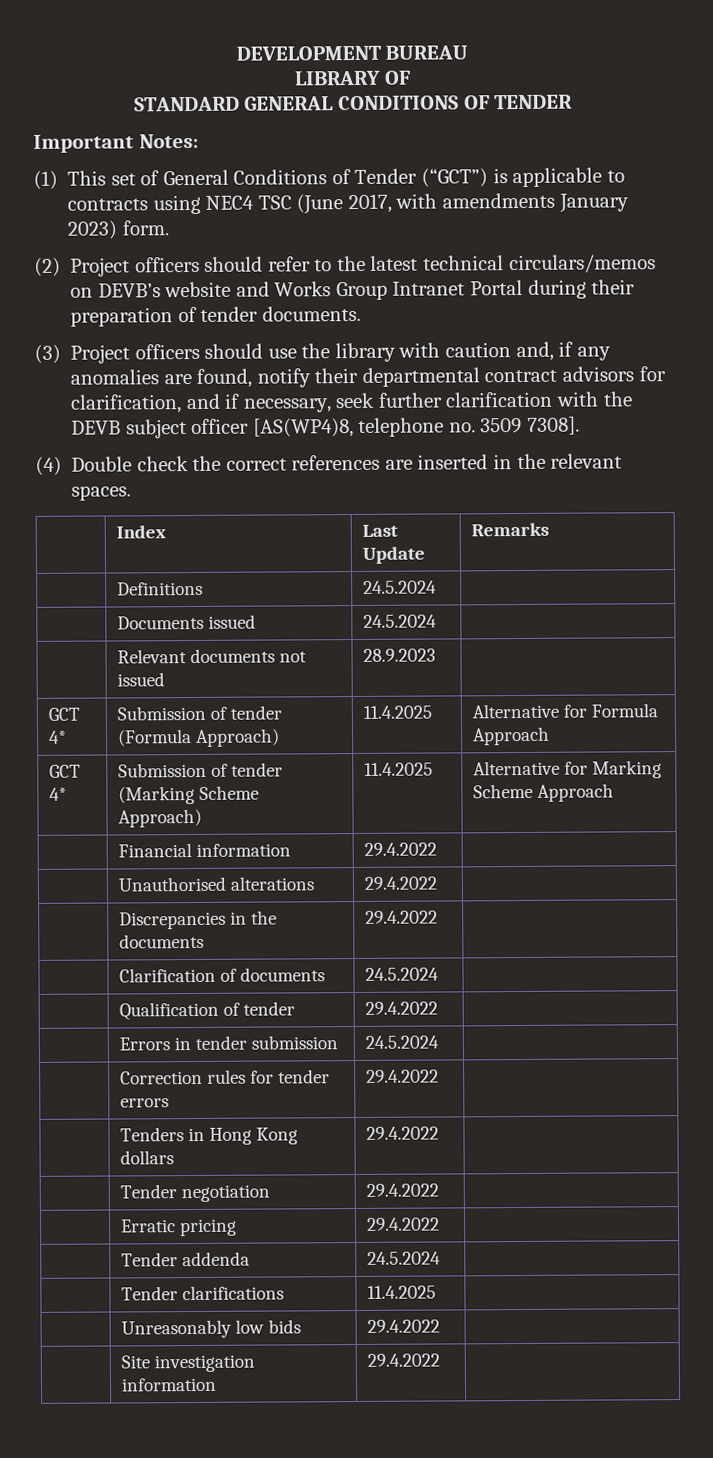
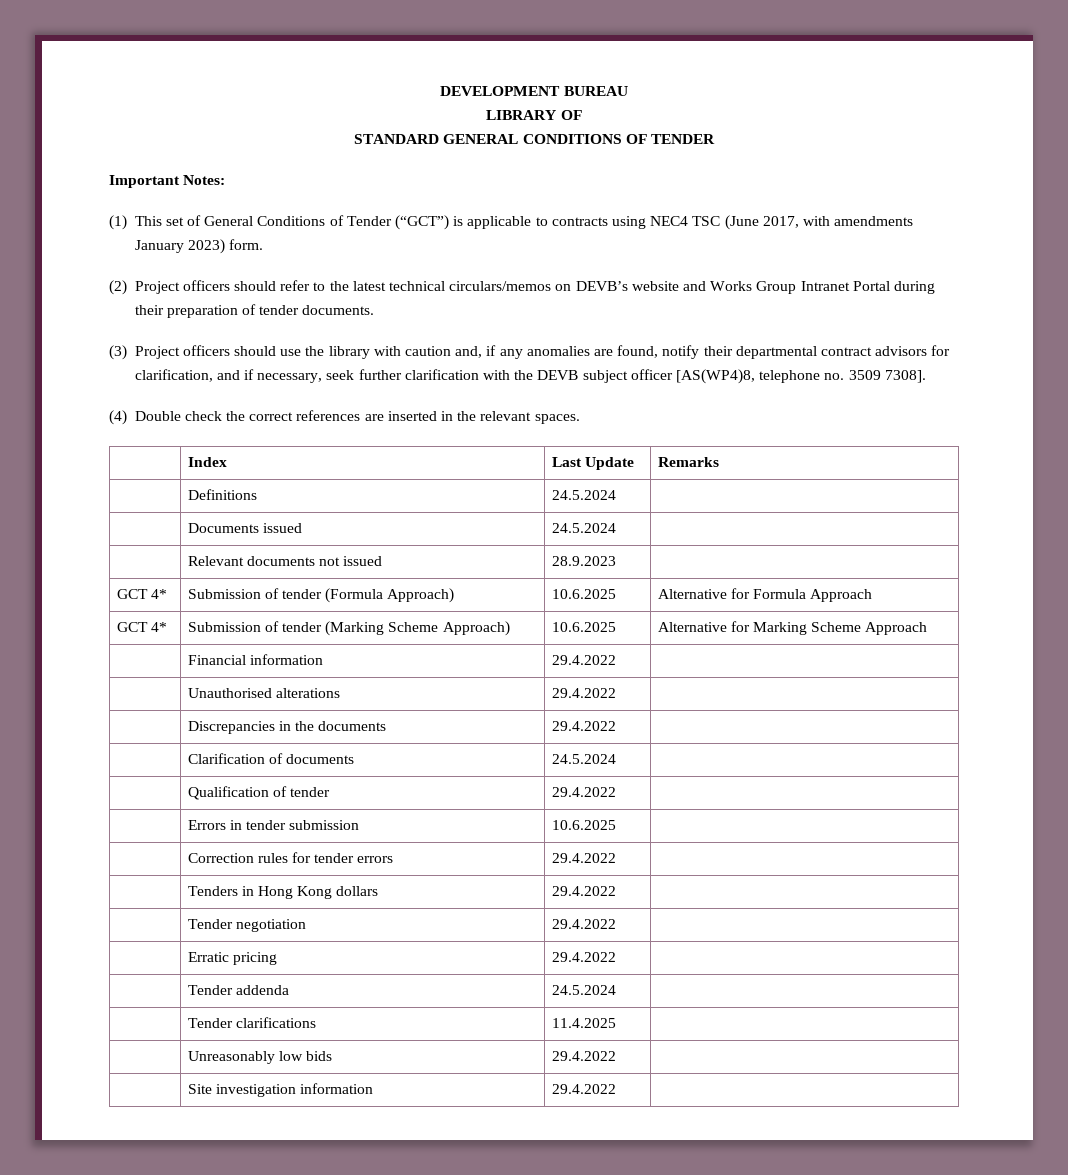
[362,705,432,719] 11.4.2025 -> [551,589,616,599] 10.6.2025
[363,762,433,776] 11.4.2025 -> [551,622,616,632] 10.6.2025
[364,1035,439,1049] 24.5.2024 -> [551,820,616,830] 10.6.2025

